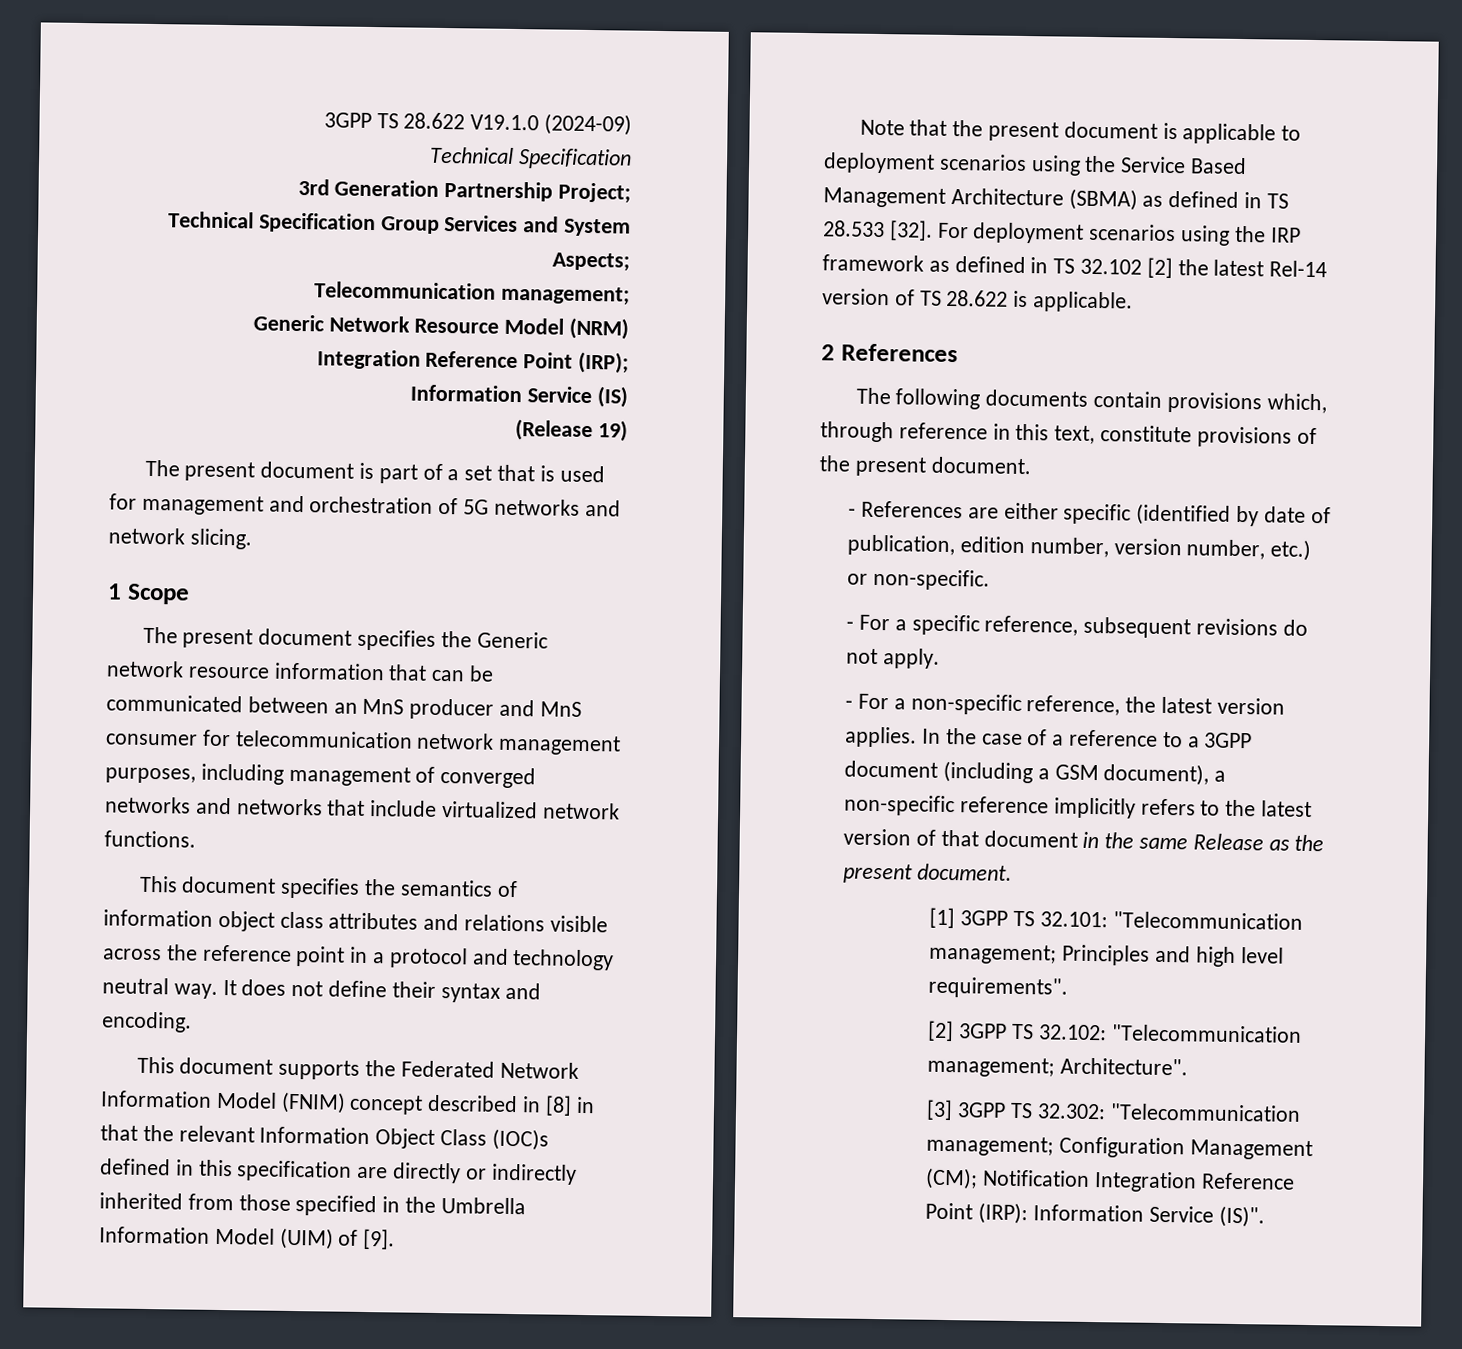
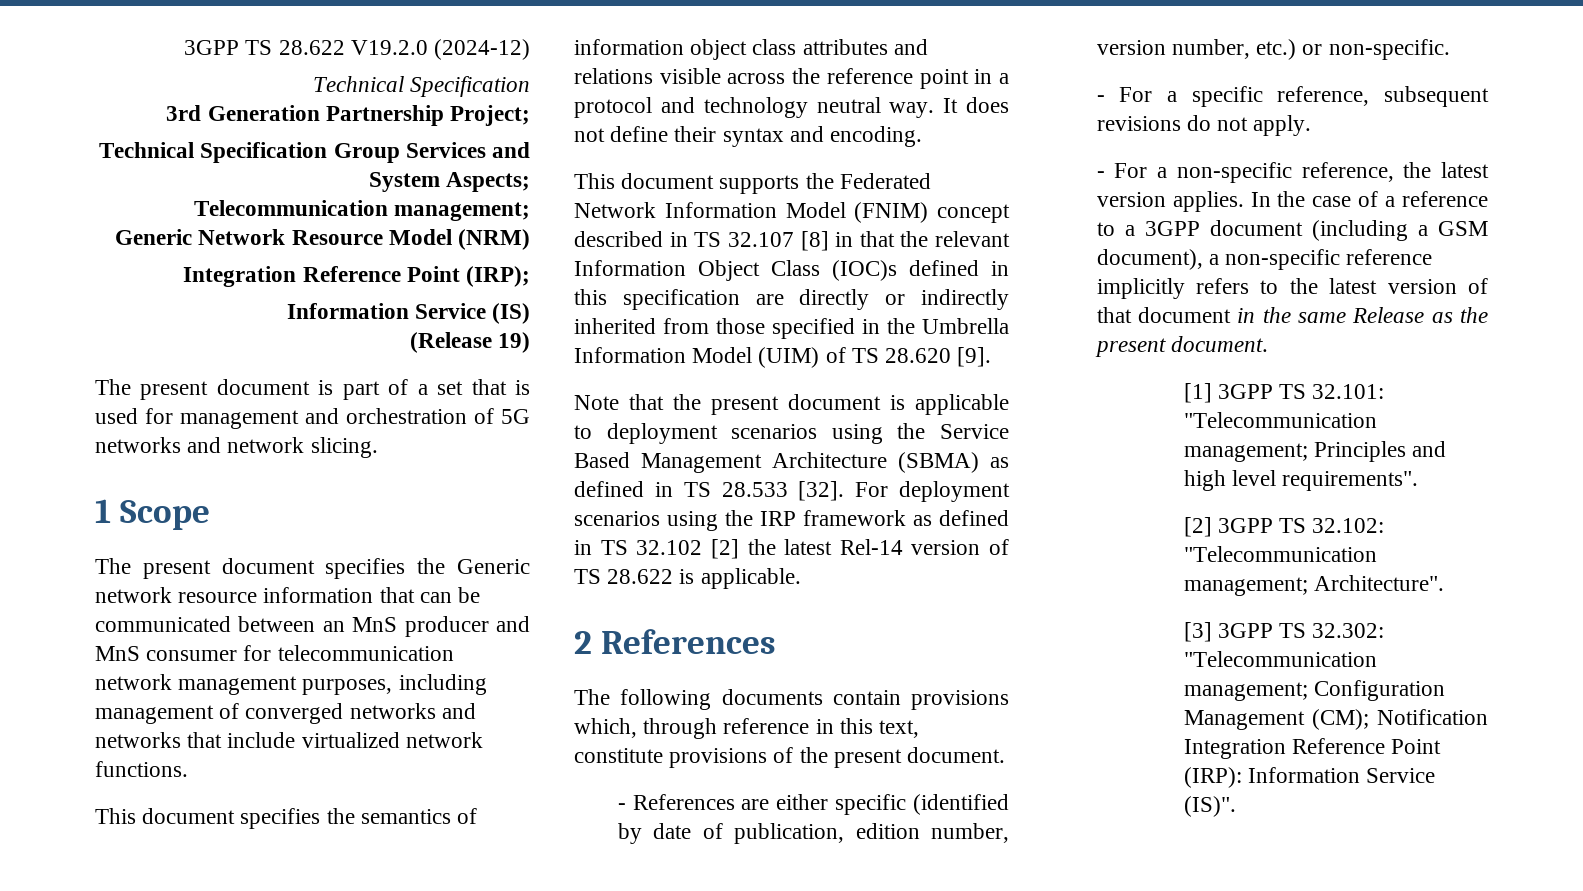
[470,113,632,136] V19.1.0 (2024-09) -> [350,39,530,60] V19.2.0 (2024-12)
(542, 1104) none -> [694,232,794,247] TS 32.107
(359, 1237) none -> [851,348,952,363] TS 28.620

